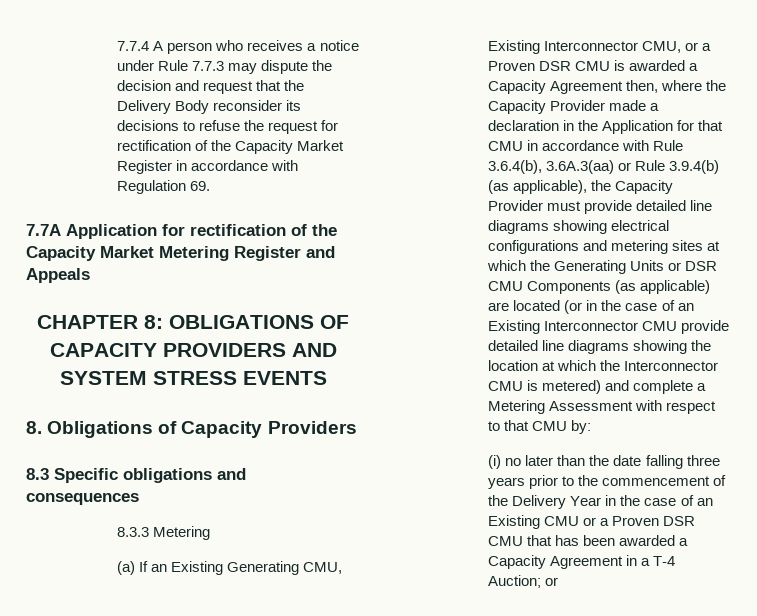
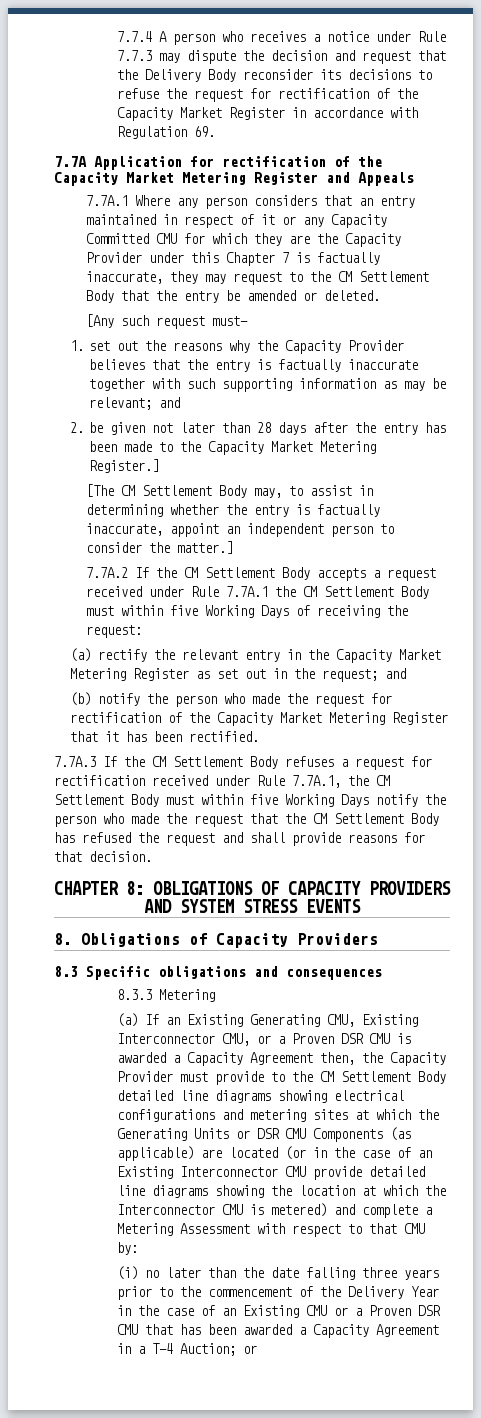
(90, 275) none -> [85,195,415,209] [85,214,387,228] [85,233,401,247] [85,252,380,266] [85,271,429,285] [85,290,380,303] [85,314,248,329] [69,340,405,354] [89,359,419,372] [89,378,447,392] [89,397,181,410] [69,422,447,435] [89,441,377,455] [89,459,160,473] [85,484,373,498] [85,504,380,517] [85,523,394,537] [85,541,233,554] [85,567,436,581] [85,586,429,599] [85,605,408,618] [85,625,142,638] [69,648,441,663] [69,668,406,682] [69,692,392,707] [69,712,448,726] [69,731,259,742] [54,756,432,770] [54,775,390,788] [54,794,446,807] [54,813,439,827] [54,832,425,846] [54,851,152,862] // 7.7A.1 Where any person considers that an entry maintained in respect of it or any Capacity Committed CMU for which they are the Capacity Provider under this Chapter 7 is factually inaccurate, they may request to the CM Settlement Body that the entry be amended or deleted. // [Any such request must— // 1. set out the reasons why the Capacity Provider believes that the entry is factually inaccurate together with such supporting information as may be relevant; and // 2. be given not later than 28 days after the entry has been made to the Capacity Market Metering Register.] // [The CM Settlement Body may, to assist in determining whether the entry is factually inaccurate, appoint an independent person to consider the matter.] // 7.7A.2 If the CM Settlement Body accepts a request received under Rule 7.7A.1 the CM Settlement Body must within five Working Days of receiving the request: // (a) rectify the relevant entry in the Capacity Market Metering Register as set out in the request; and // (b) notify the person who made the request for rectification of the Capacity Market Metering Register that it has been rectified. // 7.7A.3 If the CM Settlement Body refuses a request for rectification received under Rule 7.7A.1, the CM Settlement Body must within five Working Days notify the person who made the request that the CM Settlement Body has refused the request and shall provide reasons for that decision.
[661,80,727,91] [488,100,660,114] [488,120,724,134] [488,140,684,151] [488,160,720,174] [488,180,588,194] where the Capacity Provider made a declaration in the Application for that CMU in accordance with Rule 3.6.4(b), 3.6A.3(aa) or Rule 3.9.4(b) (as applicable), -> (356, 1058) none
(633, 207) none -> [271,1071,447,1084] to the CM Settlement Body

